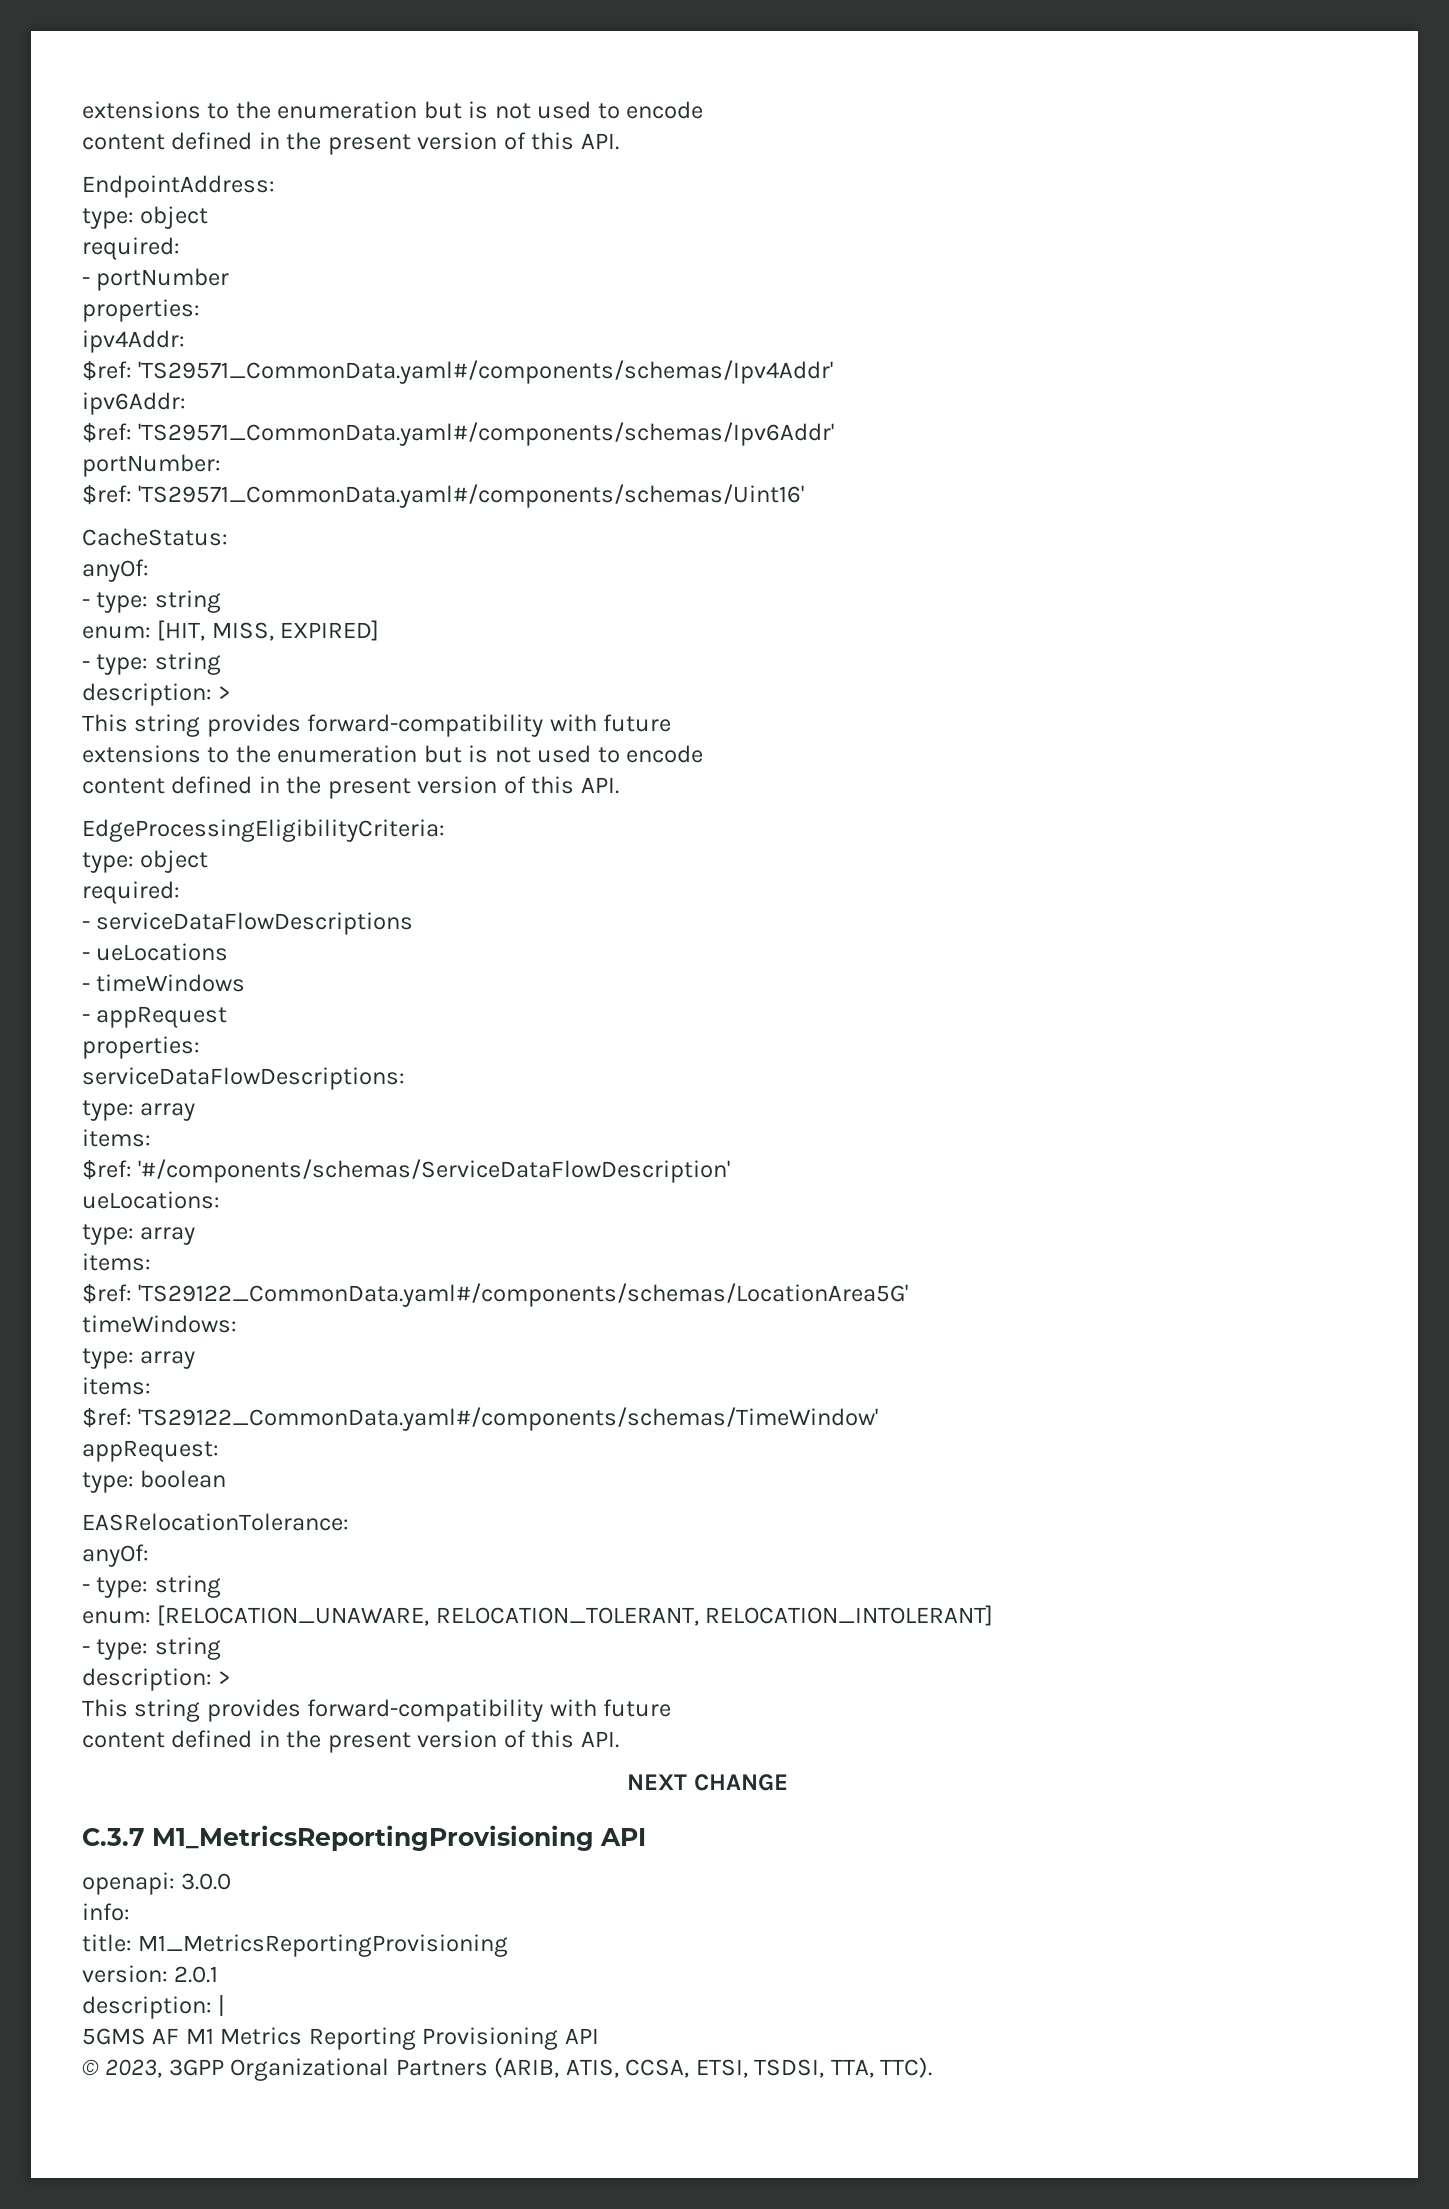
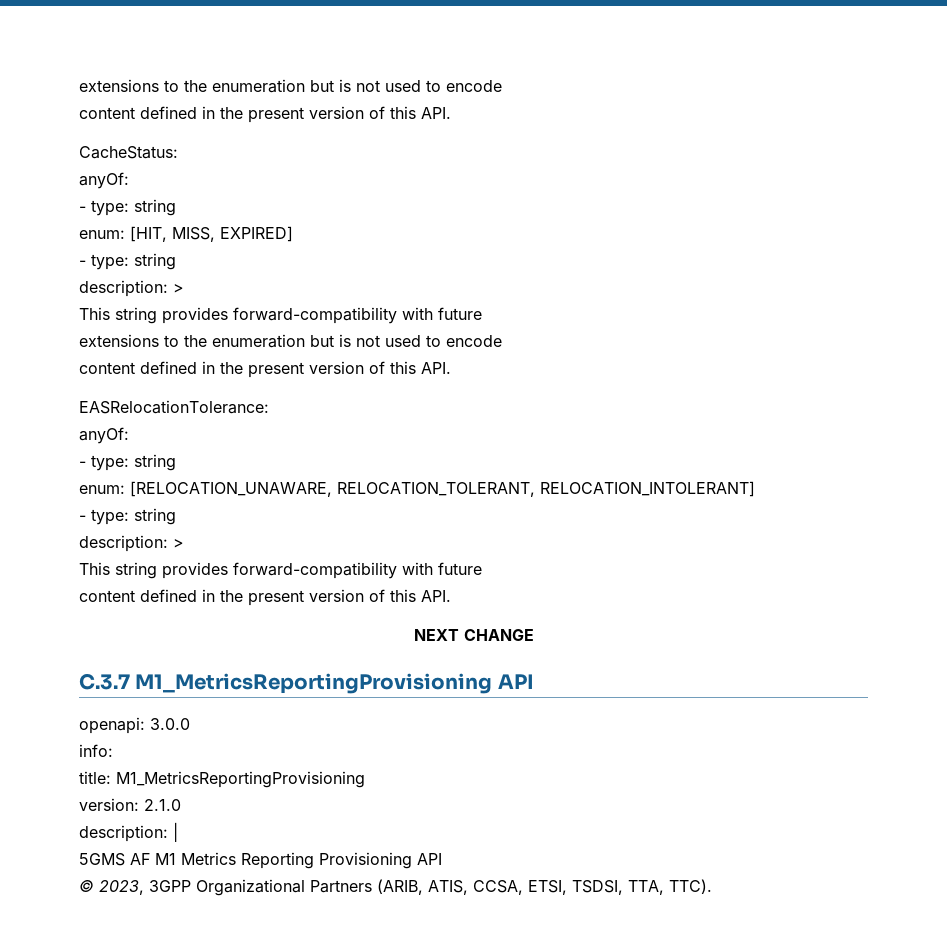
[82,175,275,198] [82,206,209,229] [82,237,180,260] [82,268,230,291] [82,299,200,322] [82,330,185,353] [82,360,834,384] [82,392,186,415] [82,422,835,446] [82,454,221,477] [82,484,805,508] // EndpointAddress: // type: object // required: // - portNumber // properties: // ipv4Addr: // $ref: 'TS29571_CommonData.yaml#/components/schemas/Ipv4Addr' // ipv6Addr: // $ref: 'TS29571_CommonData.yaml#/components/schemas/Ipv6Addr' // portNumber: // $ref: 'TS29571_CommonData.yaml#/components/schemas/Uint16' -> (451, 113) none
[82,819,445,842] [82,850,209,873] [82,881,180,904] [82,912,414,935] [82,943,229,961] [82,974,246,992] [82,1006,228,1028] [82,1036,200,1059] [82,1067,405,1090] [82,1100,196,1121] [82,1129,151,1147] [82,1159,731,1183] [82,1191,220,1209] [82,1224,196,1245] [82,1253,151,1271] [82,1283,909,1307] [82,1315,237,1333] [82,1348,196,1369] [82,1377,151,1395] [82,1407,879,1431] [82,1440,219,1462] [82,1470,227,1493] // EdgeProcessingEligibilityCriteria: // type: object // required: // - serviceDataFlowDescriptions // - ueLocations // - timeWindows // - appRequest // properties: // serviceDataFlowDescriptions: // type: array // items: // $ref: '#/components/schemas/ServiceDataFlowDescription' // ueLocations: // type: array // items: // $ref: 'TS29122_CommonData.yaml#/components/schemas/LocationArea5G' // timeWindows: // type: array // items: // $ref: 'TS29122_CommonData.yaml#/components/schemas/TimeWindow' // appRequest: // type: boolean -> (451, 368) none
[174,1966,219,1983] 2.0.1 -> [144,799,181,811] 2.1.0

